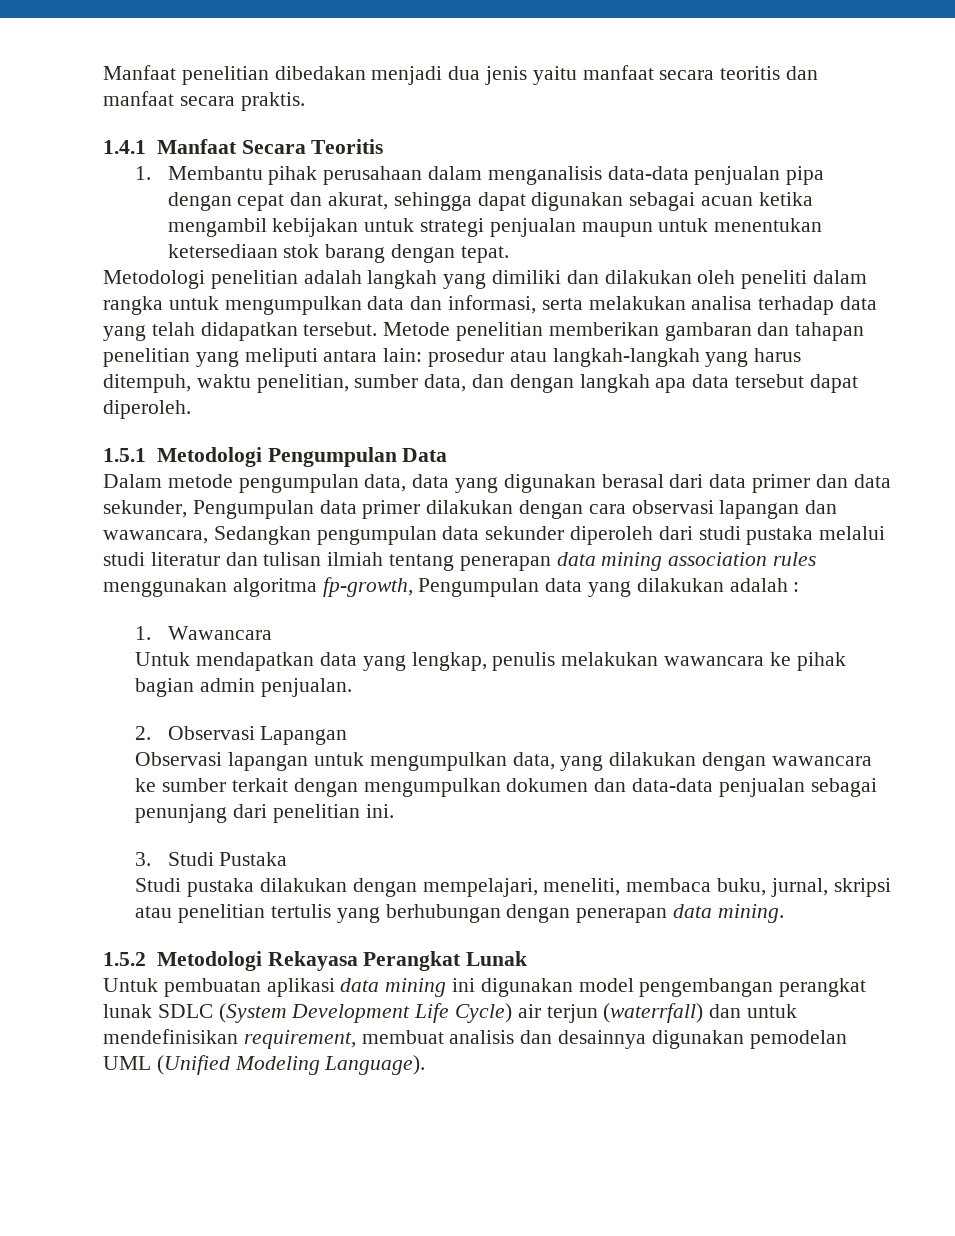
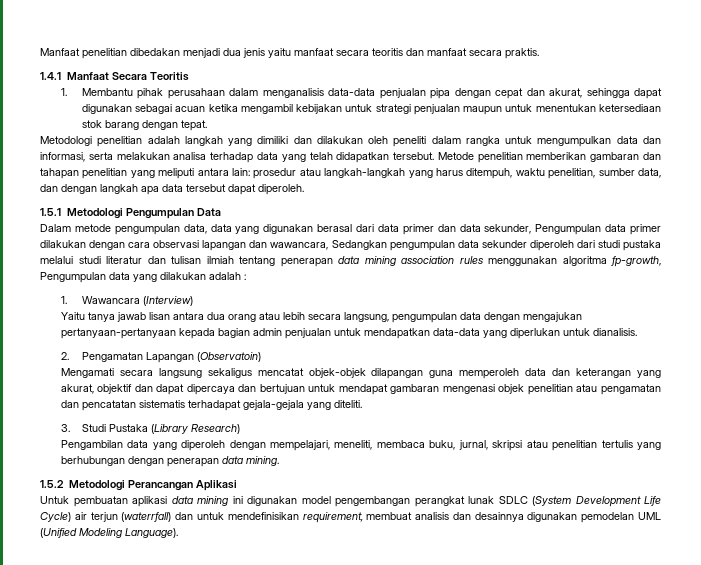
[135,652,846,671] [135,678,352,697] // Untuk mendapatkan data yang lengkap, penulis melakukan wawancara ke pihak bagian admin penjualan. -> [142,296,193,306] [60,312,582,323] [60,328,637,339] (Interview) // Yaitu tanya jawab lisan antara dua orang atau lebih secara langsung, pengumpulan data dengan mengajukan pertanyaan-pertanyaan kepada bagian admin penjualan untuk mendapatkan data-data yang diperlukan untuk dianalisis.
[167,726,255,740] Observasi -> [81,352,143,362] Pengamatan
[135,752,872,771] [135,778,877,797] [135,804,394,823] [135,852,288,866] [135,878,347,897] // Observasi lapangan untuk mengumpulkan data, yang dilakukan dengan wawancara ke sumber terkait dengan mengumpulkan dokumen dan data-data penjualan sebagai penunjang dari penelitian ini. // 3. Studi Pustaka // Studi pustaka dilakukan -> [196,352,261,362] [60,368,661,379] [60,384,661,395] [60,400,362,411] [60,424,240,434] [60,440,226,451] (Observatoin) // Mengamati secara langsung sekaligus mencatat objek-objek dilapangan guna memperoleh data dan keterangan yang akurat, objektif dan dapat dipercaya dan bertujuan untuk mendapat gambaran mengenasi objek penelitian atau pengamatan dan pencatatan sistematis terhadapat gejala-gejala yang diteliti. // 3. Studi Pustaka (Library Research) // Pengambilan data yang diperoleh
[267,951,528,971] Rekayasa Perangkat Lunak -> [127,480,237,491] Perancangan Aplikasi

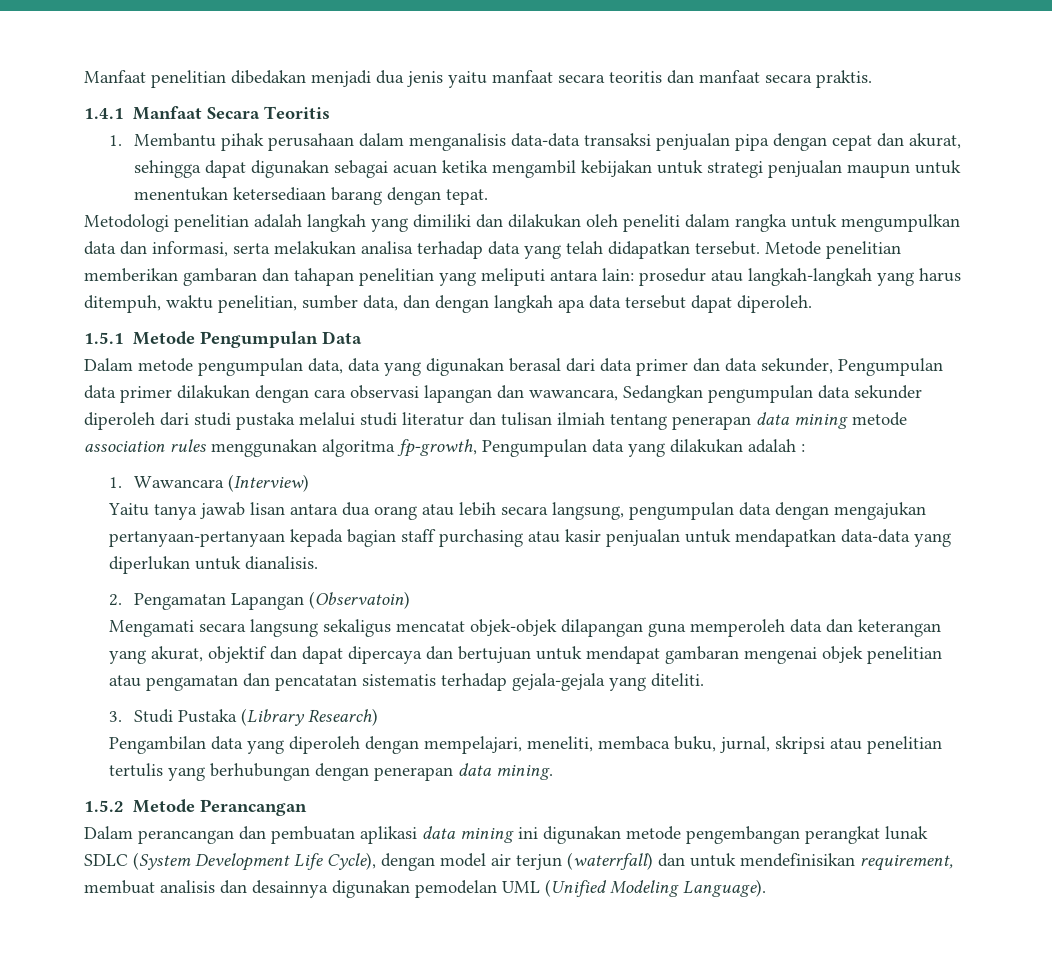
(376, 92) none -> [583,133,651,146] transaksi
[81,120,102,128] stok -> (326, 194) none
[66,208,123,219] Metodologi -> [133,331,196,345] Metode
(396, 261) none -> [852,412,907,426] metode
[252,328,282,336] admin -> [400,529,601,547] staff purchasing atau kasir
[442,384,495,394] mengenasi -> [743,647,817,664] mengenai
[187,400,241,411] terhadapat -> [440,673,507,691] terhadap
[68,480,125,491] Metodologi -> [133,799,196,813] Metode
[195,480,237,491] [40,496,69,504] Aplikasi // Untuk -> [84,826,266,844] // Dalam perancangan dan
[301,496,331,504] model -> [626,826,681,840] metode
[40,512,71,522] Cycle) -> [327,852,486,871] Cycle), dengan model

